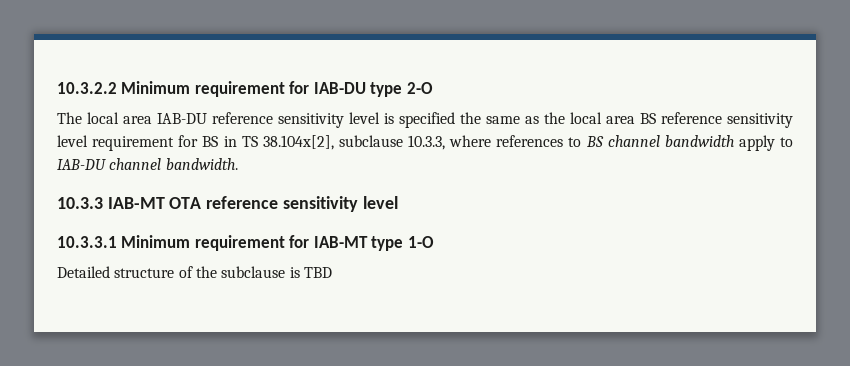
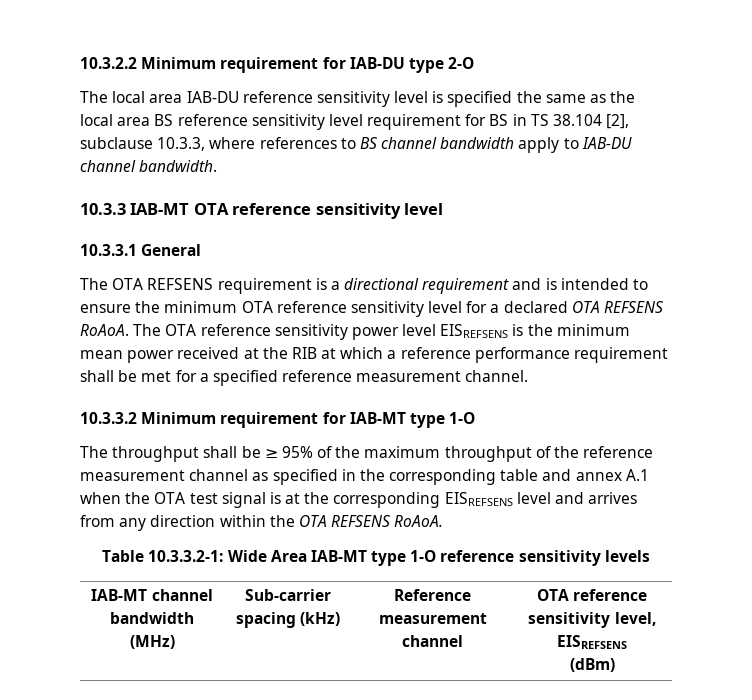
[262,135,334,150] 38.104x[2], -> [553,114,630,129] 38.104 [2],
(117, 242) none -> [141,244,202,256] [80,278,649,294] [80,301,665,317] [80,324,630,340] [80,347,669,363] [80,370,529,386] [80,412,137,424] General // The OTA REFSENS requirement is a directional requirement and is intended to ensure the minimum OTA reference sensitivity level for a declared OTA REFSENS RoAoA. The OTA reference sensitivity power level EISREFSENS is the minimum mean power received at the RIB at which a reference performance requirement shall be met for a specified reference measurement channel. // 10.3.3.2
[57,266,332,278] Detailed structure of the subclause is TBD -> [80,446,654,462] [80,469,649,485] [80,492,638,508] [80,515,444,531] [102,550,650,566] [91,589,213,601] [110,612,194,624] [129,635,175,649] [245,589,331,601] [235,612,341,628] [394,589,471,601] [378,613,487,624] [402,635,463,647] [536,589,648,601] [528,612,656,628] [557,635,627,649] [569,658,615,672] The throughput shall be ≥ 95% of the maximum throughput of the reference measurement channel as specified in the corresponding table and annex A.1 when the OTA test signal is at the corresponding EISREFSENS level and arrives from any direction within the OTA REFSENS RoAoA. // Table 10.3.3.2-1: Wide Area IAB-MT type 1-O reference sensitivity levels // IAB-MT channel bandwidth (MHz) | Sub-carrier spacing (kHz) | Reference measurement channel | OTA reference sensitivity level, EISREFSENS // (dBm)

